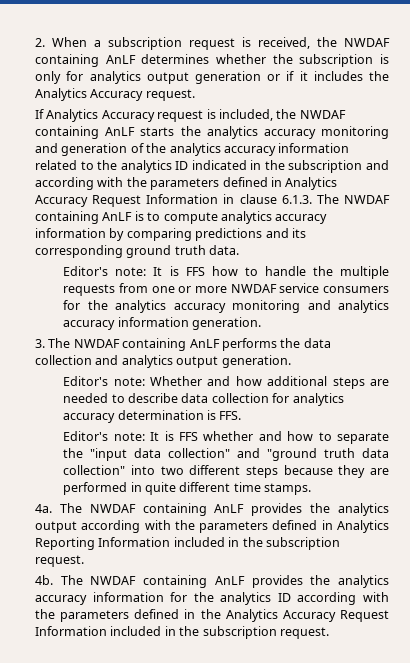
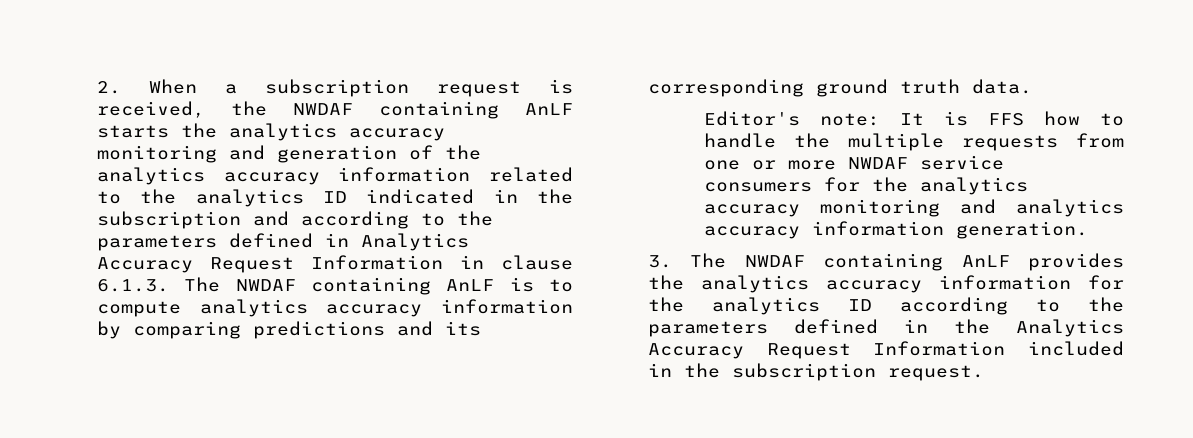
[141,54,389,67] [35,71,389,84] [35,88,195,101] [35,109,346,122] [35,126,136,139] determines whether the subscription is only for analytics output generation or if it includes the Analytics Accuracy request. // If Analytics Accuracy request is included, the NWDAF containing AnLF -> (574, 109) none
[97,177,124,187] with -> [421,213,446,226] to
[221,338,331,351] [35,355,291,368] [63,376,389,389] [63,393,344,406] [63,410,242,423] [63,431,389,444] [63,448,389,461] [63,465,389,478] [63,482,312,495] [35,503,389,516] [35,520,389,533] [35,537,340,550] [35,555,85,567] [35,575,245,588] performs the data collection and analytics output generation. // Editor's note: Whether and how additional steps are needed to describe data collection for analytics accuracy determination is FFS. // Editor's note: It is FFS whether and how to separate the "input data collection" and "ground truth data collection" into two different steps because they are performed in quite different time stamps. // 4a. The NWDAF containing AnLF provides the analytics output according with the parameters defined in Analytics Reporting Information included in the subscription request. // 4b. The NWDAF containing AnLF -> (1010, 261) none
[363,592,389,602] with -> [1036,299,1061,312] to

